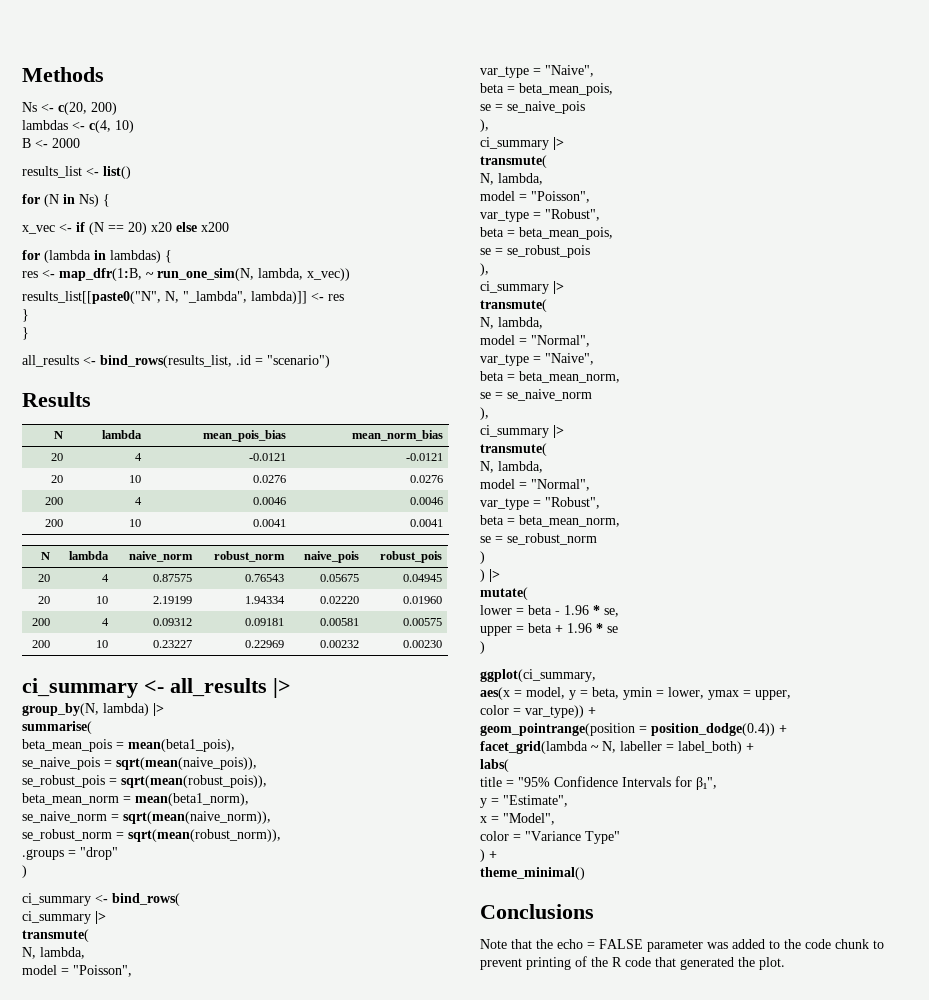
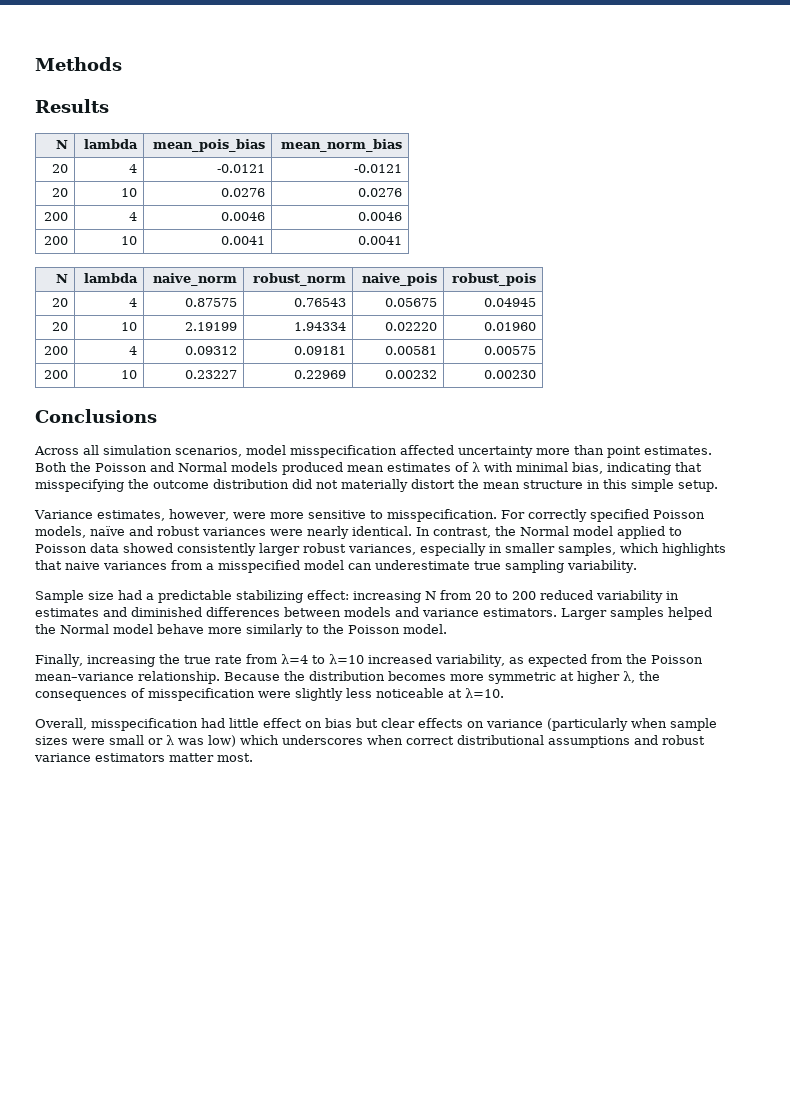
[22,102,117,115] [22,120,134,133] [22,138,80,148] [22,166,131,179] [22,194,110,207] [22,222,229,235] [22,250,172,263] [22,268,350,281] [22,291,344,304] [22,309,29,322] [22,327,29,340] [22,355,330,368] // Ns <- c(20, 200) // lambdas <- c(4, 10) // B <- 2000 // results_list <- list() // for (N in Ns) { // x_vec <- if (N == 20) x20 else x200 // for (lambda in lambdas) { // res <- map_dfr(1:B, ~ run_one_sim(N, lambda, x_vec)) // results_list[[paste0("N", N, "_lambda", lambda)]] <- res // } // } // all_results <- bind_rows(results_list, .id = "scenario") -> (122, 64) none
[22,678,291,698] [22,703,164,716] [22,721,92,734] [22,739,235,752] [22,757,257,770] [22,775,267,788] [22,793,249,806] [22,811,271,824] [22,829,281,842] [22,847,118,860] [22,865,27,878] [22,893,180,906] [22,911,106,924] [22,929,89,942] [22,947,85,959] [22,965,132,977] [480,65,594,78] [480,83,613,96] [480,101,585,114] [480,119,489,132] [480,137,564,150] [480,155,547,168] [480,173,543,185] [480,191,590,203] [480,209,600,222] [480,227,613,240] [480,245,590,258] [480,263,489,276] [480,281,564,294] [480,299,547,312] [480,317,543,329] [480,335,590,347] [480,353,594,366] [480,371,620,383] [480,389,592,401] [480,407,489,420] [480,425,564,438] [480,443,547,456] [480,461,543,473] [480,479,590,491] [480,497,600,510] [480,515,620,527] [480,533,597,545] [480,551,485,564] [480,569,500,582] [480,587,528,600] [480,605,619,617] [480,623,618,636] [480,641,485,654] [480,669,596,682] [480,687,791,700] [480,705,596,718] [480,723,787,736] [480,741,754,754] [480,759,509,772] [480,776,717,790] [480,795,568,808] [480,813,555,825] [480,831,620,844] [480,849,497,862] [480,867,585,880] [480,904,594,919] [480,939,884,952] [480,956,785,970] ci_summary <- all_results |> // group_by(N, lambda) |> // summarise( // beta_mean_pois = mean(beta1_pois), // se_naive_pois = sqrt(mean(naive_pois)), // se_robust_pois = sqrt(mean(robust_pois)), // beta_mean_norm = mean(beta1_norm), // se_naive_norm = sqrt(mean(naive_norm)), // se_robust_norm = sqrt(mean(robust_norm)), // .groups = "drop" // ) // ci_summary <- bind_rows( // ci_summary |> // transmute( // N, lambda, // model = "Poisson", // var_type = "Naive", // beta = beta_mean_pois, // se = se_naive_pois // ), // ci_summary |> // transmute( // N, lambda, // model = "Poisson", // var_type = "Robust", // beta = beta_mean_pois, // se = se_robust_pois // ), // ci_summary |> // transmute( // N, lambda, // model = "Normal", // var_type = "Naive", // beta = beta_mean_norm, // se = se_naive_norm // ), // ci_summary |> // transmute( // N, lambda, // model = "Normal", // var_type = "Robust", // beta = beta_mean_norm, // se = se_robust_norm // ) // ) |> // mutate( // lower = beta - 1.96 * se, // upper = beta + 1.96 * se // ) // ggplot(ci_summary, // aes(x = model, y = beta, ymin = lower, ymax = upper, // color = var_type)) + // geom_pointrange(position = position_dodge(0.4)) + // facet_grid(lambda ~ N, labeller = label_both) + // labs( // title = "95% Confidence Intervals for β₁", // y = "Estimate", // x = "Model", // color = "Variance Type" // ) + // theme_minimal() // Conclusions // Note that the echo = FALSE parameter was added to the code chunk to prevent printing of the R code that generated the plot. -> [35,409,157,423] [34,445,712,458] [35,462,702,475] [35,479,718,492] [34,509,705,522] [35,526,682,539] [35,543,726,556] [35,560,637,573] [35,590,679,603] [35,607,712,620] [35,624,447,637] [35,654,703,667] [35,671,660,684] [35,688,504,701] [35,718,717,731] [35,735,705,748] [34,753,253,762] Conclusions // Across all simulation scenarios, model misspecification affected uncertainty more than point estimates. Both the Poisson and Normal models produced mean estimates of λ with minimal bias, indicating that misspecifying the outcome distribution did not materially distort the mean structure in this simple setup. // Variance estimates, however, were more sensitive to misspecification. For correctly specified Poisson models, naïve and robust variances were nearly identical. In contrast, the Normal model applied to Poisson data showed consistently larger robust variances, especially in smaller samples, which highlights that naive variances from a misspecified model can underestimate true sampling variability. // Sample size had a predictable stabilizing effect: increasing N from 20 to 200 reduced variability in estimates and diminished differences between models and variance estimators. Larger samples helped the Normal model behave more similarly to the Poisson model. // Finally, increasing the true rate from λ=4 to λ=10 increased variability, as expected from the Poisson mean–variance relationship. Because the distribution becomes more symmetric at higher λ, the consequences of misspecification were slightly less noticeable at λ=10. // Overall, misspecification had little effect on bias but clear effects on variance (particularly when sample sizes were small or λ was low) which underscores when correct distributional assumptions and robust variance estimators matter most.

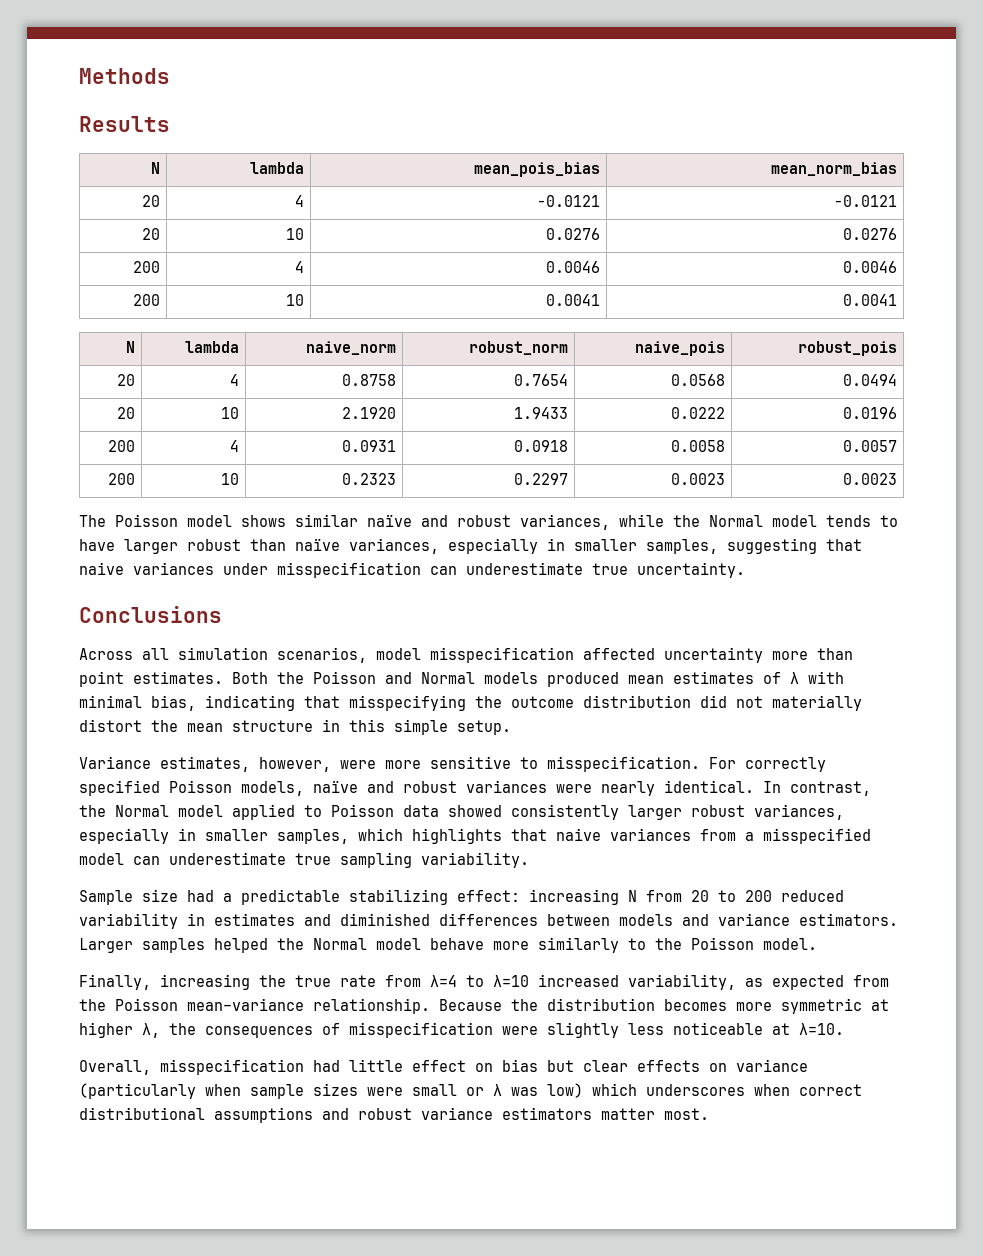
[184,298,237,307] [293,298,346,307] [384,298,437,307] [483,298,536,307] [51,322,68,331] [120,322,137,331] [184,322,237,331] [293,322,346,331] [384,322,437,331] [483,322,536,331] [43,346,68,355] [128,346,137,355] [184,346,237,355] [293,346,346,355] [384,346,437,355] [483,346,536,355] [43,370,68,379] [120,370,137,379] [184,370,237,379] [293,370,346,379] [384,370,437,379] [483,370,536,379] 0.87575 | 0.76543 | 0.05675 | 0.04945 // 20 | 10 | 2.19199 | 1.94334 | 0.02220 | 0.01960 // 200 | 4 | 0.09312 | 0.09181 | 0.00581 | 0.00575 // 200 | 10 | 0.23227 | 0.22969 | 0.00232 | 0.00230 -> [342,374,397,386] [514,374,569,386] [671,374,726,386] [843,374,898,386] [117,407,136,419] [221,407,240,419] [342,407,397,419] [514,407,569,419] [671,407,726,419] [843,407,898,419] [108,440,136,452] [230,440,240,452] [342,440,397,452] [514,440,569,452] [671,440,726,452] [843,440,898,452] [108,473,136,485] [221,473,240,485] [342,473,397,485] [514,473,569,485] [671,473,726,485] [843,473,898,485] [79,514,898,530] [79,538,862,554] [79,562,745,578] 0.8758 | 0.7654 | 0.0568 | 0.0494 // 20 | 10 | 2.1920 | 1.9433 | 0.0222 | 0.0196 // 200 | 4 | 0.0931 | 0.0918 | 0.0058 | 0.0057 // 200 | 10 | 0.2323 | 0.2297 | 0.0023 | 0.0023 // The Poisson model shows similar naïve and robust variances, while the Normal model tends to have larger robust than naïve variances, especially in smaller samples, suggesting that naive variances under misspecification can underestimate true uncertainty.

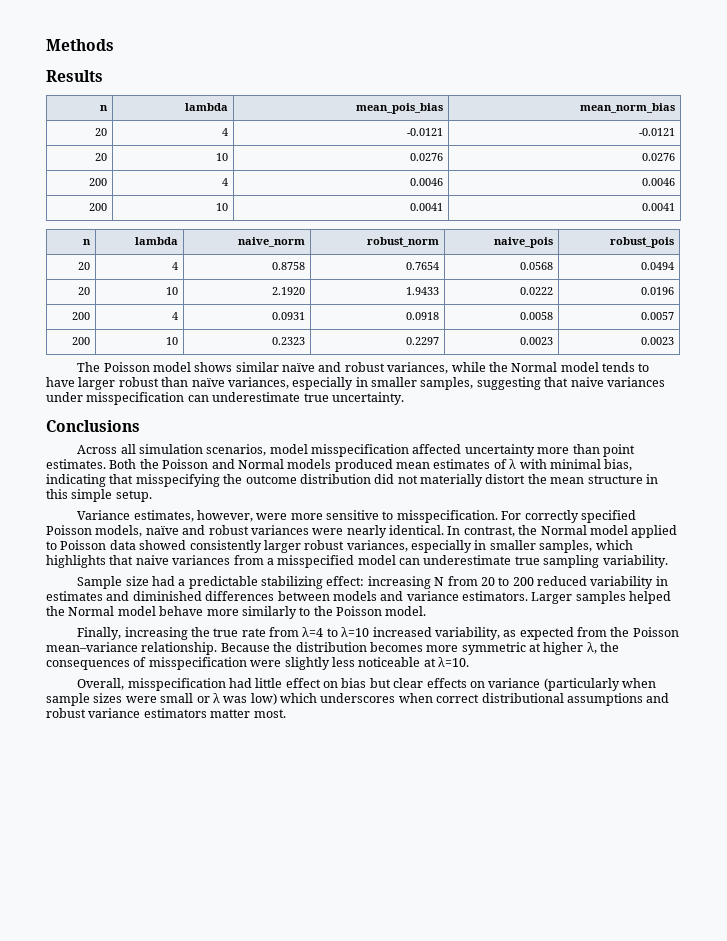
[151,162,161,174] N -> [99,105,108,111] n
[126,341,136,353] N -> [82,239,91,245] n

